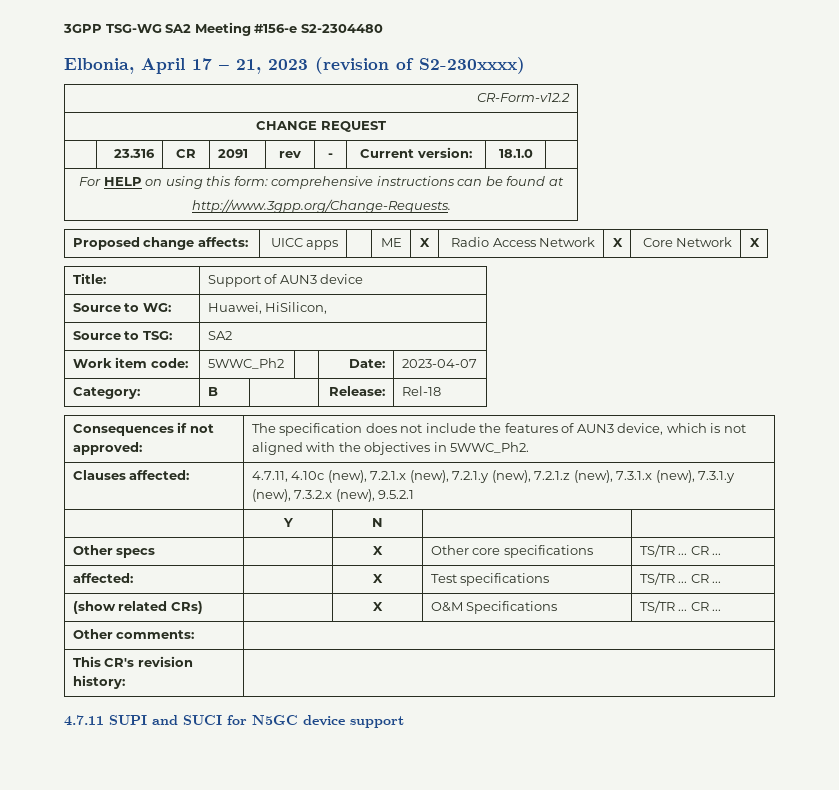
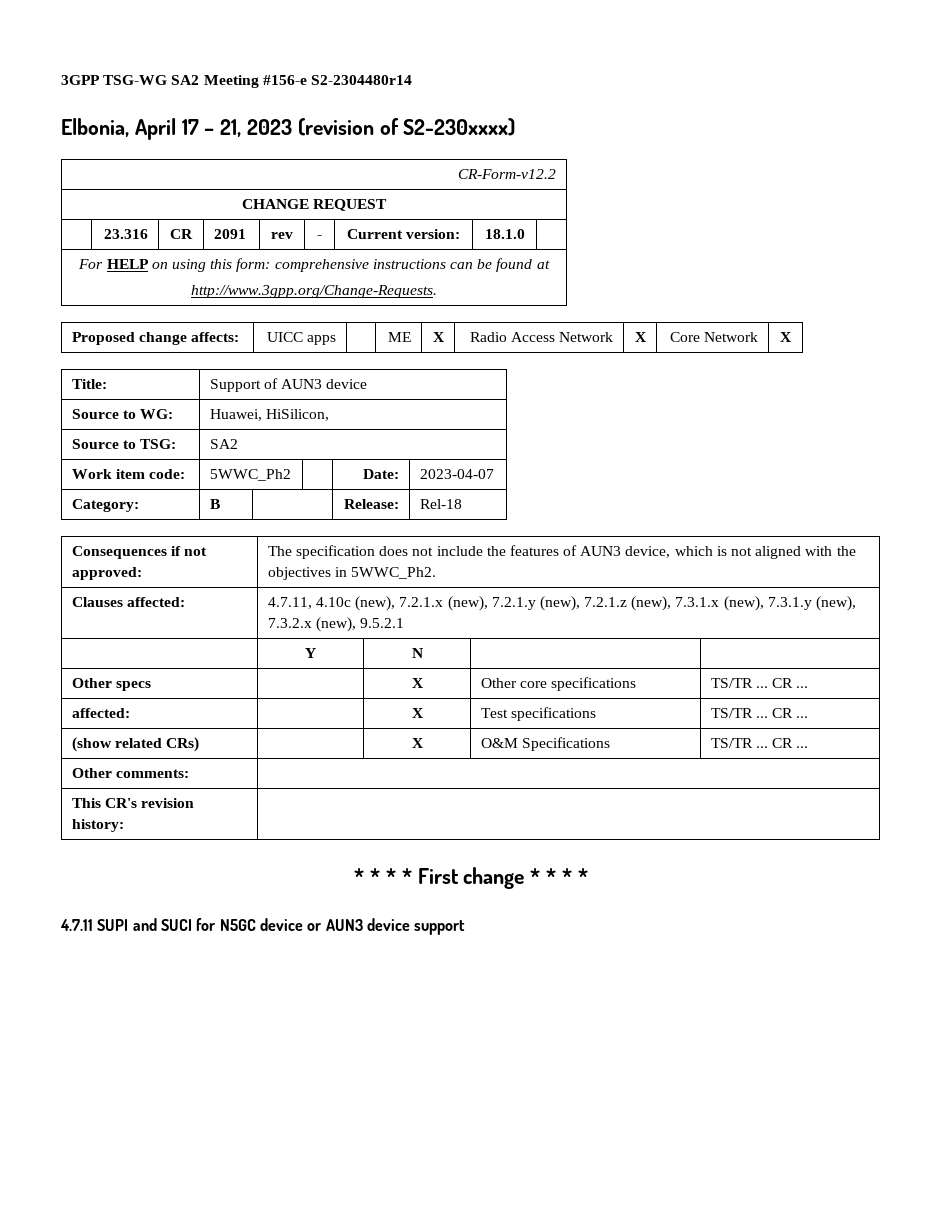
[300,24,383,33] S2-2304480 -> [310,75,412,85] S2-2304480r14
(125, 682) none -> [354,867,588,889] // * * * * First change * * * *
(345, 720) none -> [307,918,410,931] or AUN3 device

